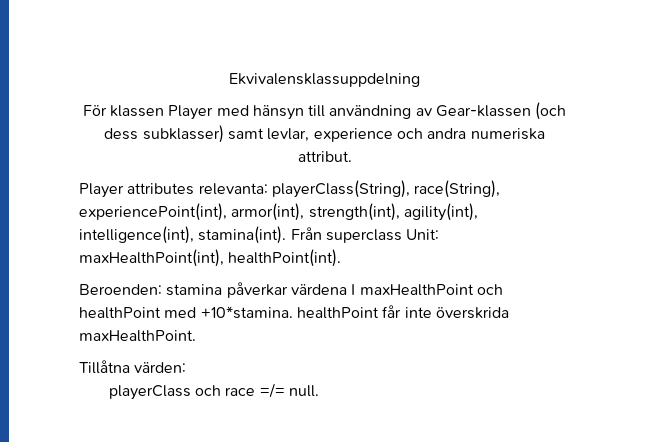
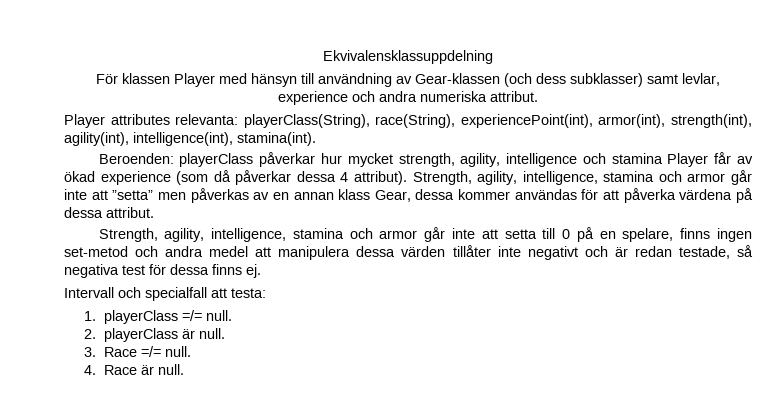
[290,227,440,243] [79,249,342,267] [79,282,503,298] [79,305,509,319] [79,330,196,342] [79,360,187,374] [108,383,285,400] Från superclass Unit: maxHealthPoint(int), healthPoint(int). // Beroenden: stamina påverkar värdena I maxHealthPoint och healthPoint med +10*stamina. healthPoint får inte överskrida maxHealthPoint. // Tillåtna värden: // playerClass och race =/= -> [98,152,753,167] [64,170,752,185] [64,188,753,203] [64,207,154,218] [98,227,753,242] [64,245,754,260] [64,264,261,278] [64,287,266,301] [84,310,233,324] [84,328,226,342] [84,346,192,357] [84,365,155,375] // Beroenden: playerClass påverkar hur mycket strength, agility, intelligence och stamina Player får av ökad experience (som då påverkar dessa 4 attribut). Strength, agility, intelligence, stamina och armor går inte att ”setta” men påverkas av en annan klass Gear, dessa kommer användas för att påverka värdena på dessa attribut. // Strength, agility, intelligence, stamina och armor går inte att setta till 0 på en spelare, finns ingen set-metod och andra medel att manipulera dessa värden tillåter inte negativt och är redan testade, så negativa test för dessa finns ej. // Intervall och specialfall att testa: // 1. playerClass =/= null. // 2. playerClass är null. // 3. Race =/= null. // 4. Race är

